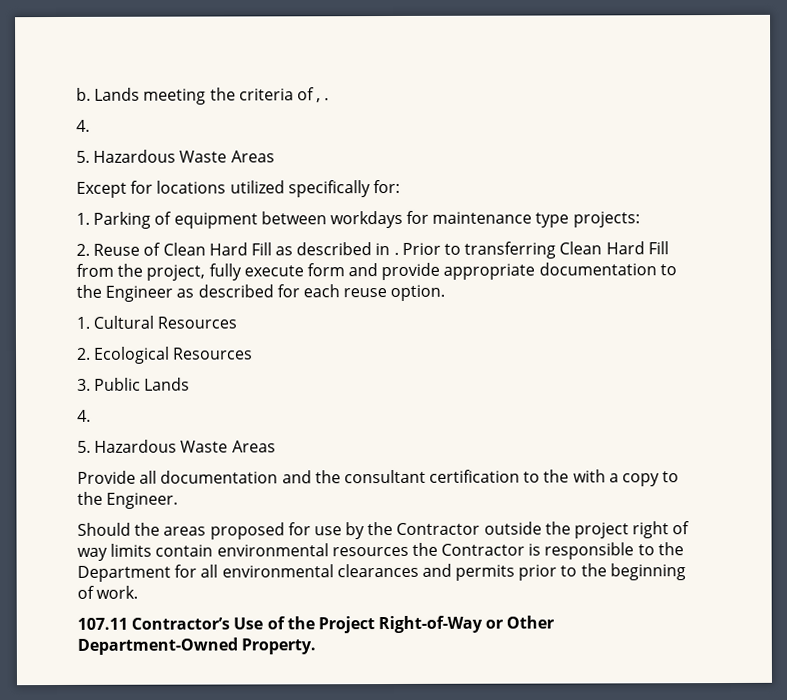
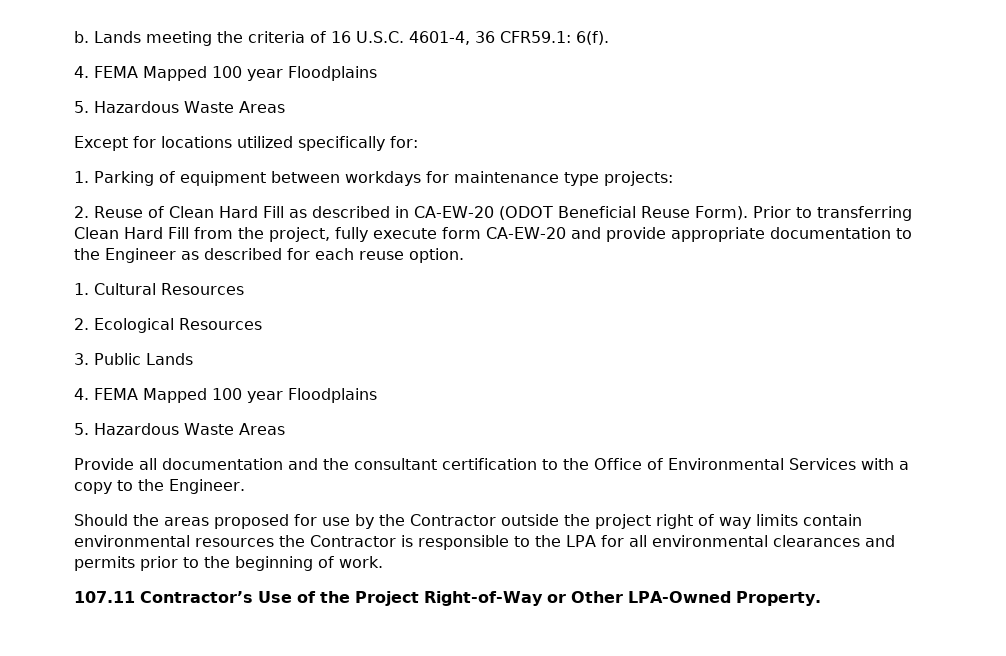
[316,97,330,103] [76,119,90,132] , . // 4. -> [331,31,609,45] [74,66,377,81] 16 U.S.C. 4601-4, 36 CFR59.1: 6(f). // 4. FEMA Mapped 100 year Floodplains
[393,251,399,255] . -> [413,206,748,220] CA-EW-20 (ODOT Beneficial Reuse Form).
(345, 270) none -> [485,227,566,239] CA-EW-20
(91, 415) none -> [94,388,377,403] FEMA Mapped 100 year Floodplains
(570, 476) none -> [594,458,856,470] Office of Environmental Services
[77,565,171,582] Department -> [566,535,596,547] LPA
[77,637,238,655] Department-Owned -> [628,591,731,603] LPA-Owned

